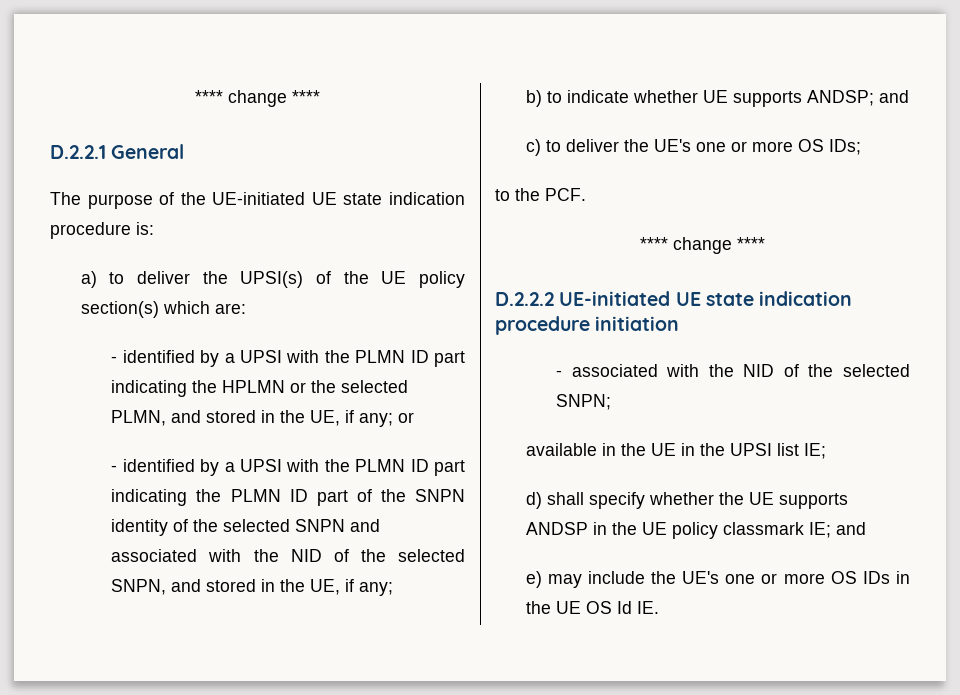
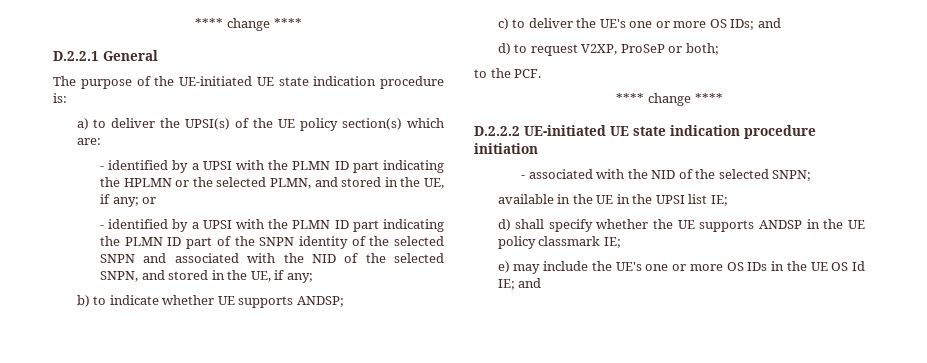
[878,90,909,103] and -> (344, 301) none
(861, 147) none -> [757,18,781,28] [497,43,719,56] and // d) to request V2XP, ProSeP or both;
[835,522,866,535] and -> (621, 242) none
[636,601,659,614] IE. -> [497,278,542,290] IE; and

